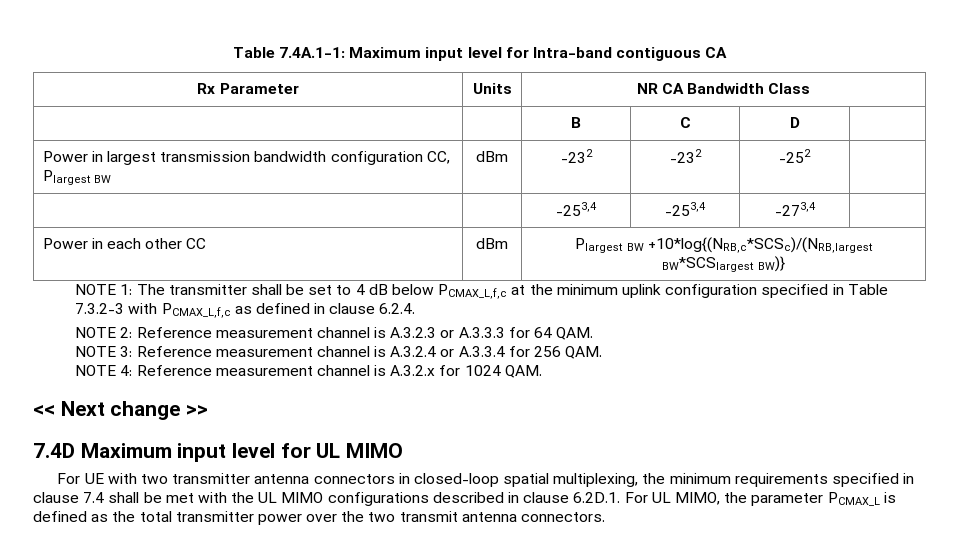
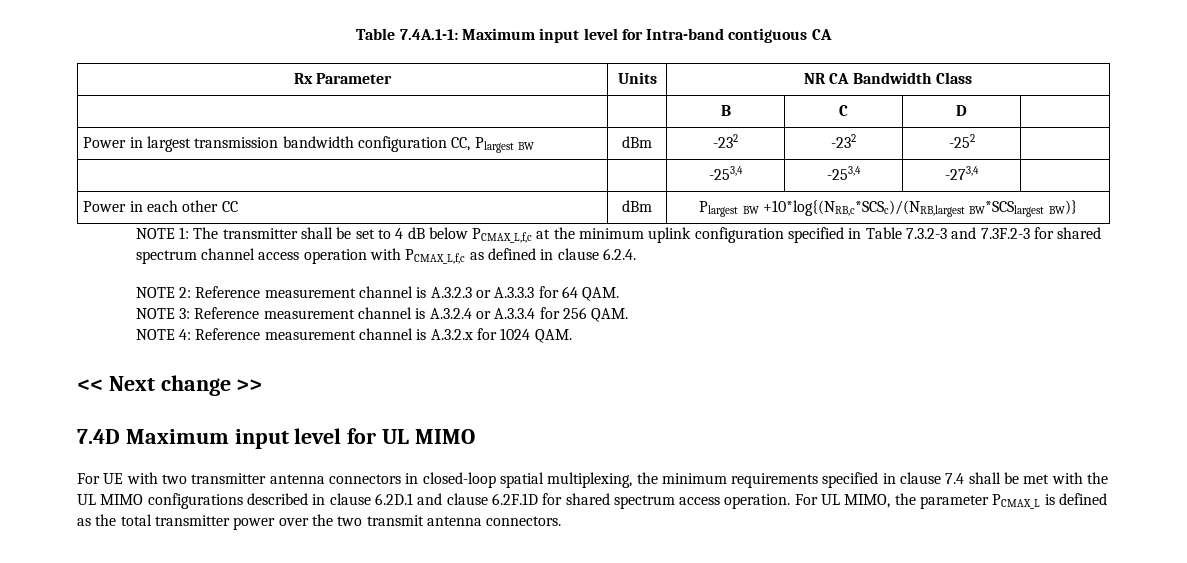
(125, 308) none -> [951,227,1102,239] [135,248,367,264] and 7.3F.2-3 for shared spectrum channel access operation
[573,492,621,503] 6.2D.1. -> [374,493,791,509] 6.2D.1 and clause 6.2F.1D for shared spectrum access operation.

